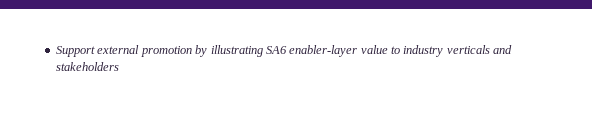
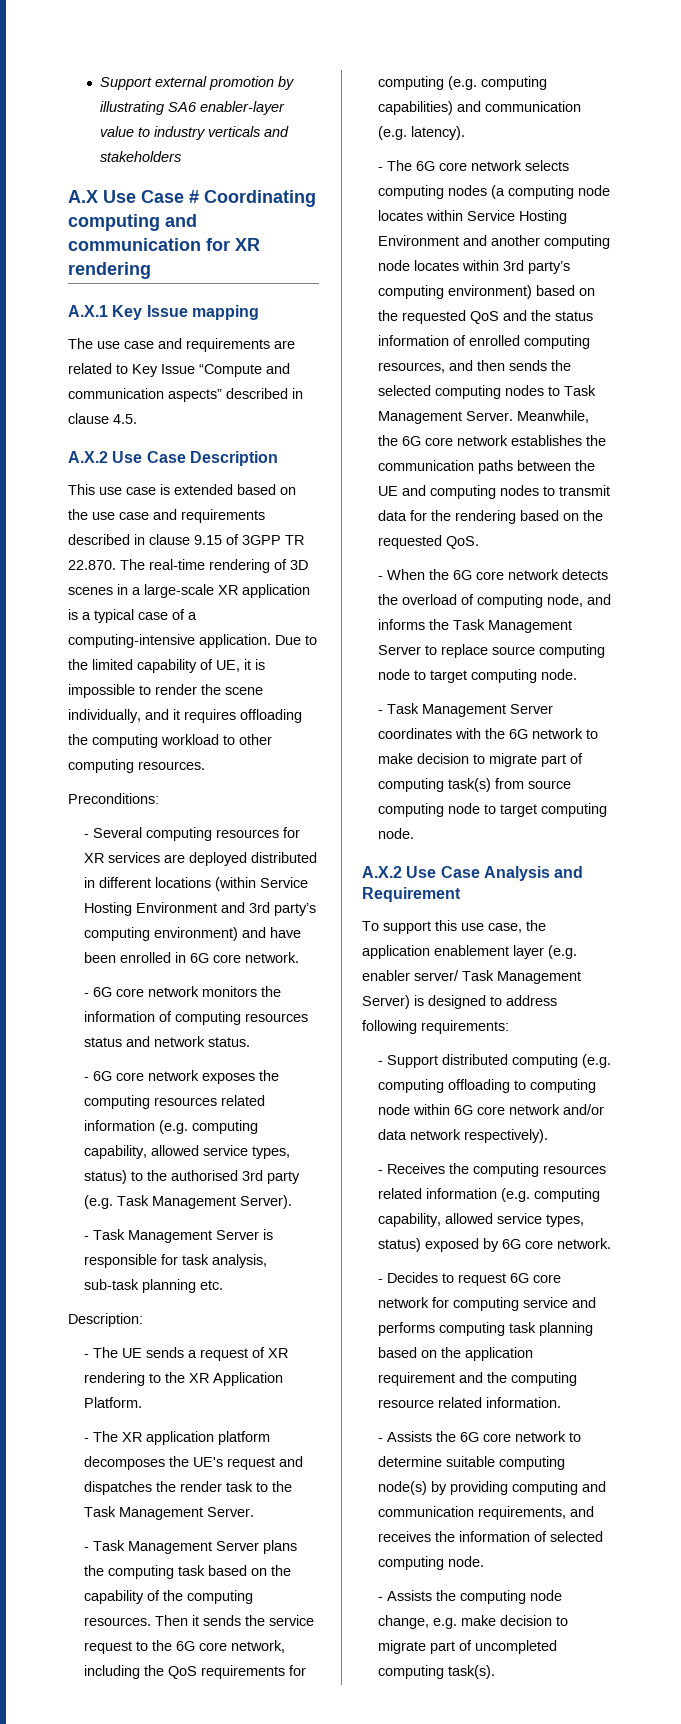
(120, 66) none -> [68,190,316,207] [68,214,197,231] [68,238,260,251] [68,262,151,279] [68,305,259,320] [68,338,295,352] [68,363,290,377] [68,388,303,402] [68,413,137,424] [68,451,278,466] [68,484,296,495] [68,509,265,523] [68,534,304,545] [68,559,308,573] [68,584,310,598] [68,609,197,623] [68,634,317,648] [68,659,265,673] [68,684,263,698] [68,709,302,723] [68,734,272,748] [68,759,205,773] [68,793,159,804] [84,827,301,841] [84,852,318,866] [84,877,309,891] [84,902,317,916] [84,927,302,941] [84,952,300,963] [84,986,282,997] [84,1011,309,1025] [84,1036,251,1047] [84,1070,280,1084] [84,1095,266,1109] [84,1120,259,1134] [84,1145,291,1159] [84,1170,301,1184] [84,1195,293,1209] [84,1229,274,1243] [84,1254,268,1268] [84,1279,224,1293] [68,1313,143,1327] [84,1347,289,1361] [84,1372,284,1386] [84,1397,143,1408] [84,1431,271,1445] [84,1456,304,1470] [84,1481,293,1495] [84,1506,255,1520] [84,1540,298,1554] [84,1565,292,1579] [84,1590,254,1604] [84,1615,315,1626] [84,1640,286,1654] [84,1665,307,1679] [378,76,548,90] [378,101,582,115] [378,126,466,140] [378,160,570,171] [378,185,611,199] [378,210,568,224] [378,235,611,249] [378,260,571,274] [378,285,596,299] [378,310,594,324] [378,335,591,349] [378,360,572,373] [378,385,597,399] [378,410,590,424] [378,435,607,446] [378,460,596,474] [378,485,611,499] [378,510,604,524] [378,535,480,549] [378,569,609,580] [378,594,612,608] [378,619,573,633] [378,644,606,658] [378,669,578,683] [378,703,554,717] [378,728,599,739] [378,753,584,767] [378,778,572,792] [378,803,608,817] [378,828,415,839] [362,866,584,881] [362,887,461,902] [362,920,546,934] [362,945,577,959] [362,970,581,984] [362,995,557,1009] [362,1020,509,1034] [378,1054,612,1068] [378,1079,597,1093] [378,1104,605,1115] [378,1129,549,1143] [378,1163,607,1177] [378,1188,601,1202] [378,1213,585,1227] [378,1238,612,1252] [378,1272,562,1286] [378,1297,597,1311] [378,1322,594,1336] [378,1347,534,1361] [378,1372,578,1386] [378,1397,562,1408] [378,1431,582,1442] [378,1456,566,1470] [378,1481,607,1495] [378,1506,595,1520] [378,1531,604,1542] [378,1556,485,1570] [378,1590,563,1604] [378,1615,569,1629] [378,1640,558,1654] [378,1665,496,1679] // A.X Use Case # Coordinating computing and communication for XR rendering // A.X.1 Key Issue mapping // The use case and requirements are related to Key Issue “Compute and communication aspects” described in clause 4.5. // A.X.2 Use Case Description // This use case is extended based on the use case and requirements described in clause 9.15 of 3GPP TR 22.870. The real-time rendering of 3D scenes in a large-scale XR application is a typical case of a computing-intensive application. Due to the limited capability of UE, it is impossible to render the scene individually, and it requires offloading the computing workload to other computing resources. // Preconditions: // - Several computing resources for XR services are deployed distributed in different locations (within Service Hosting Environment and 3rd party’s computing environment) and have been enrolled in 6G core network. // - 6G core network monitors the information of computing resources status and network status. // - 6G core network exposes the computing resources related information (e.g. computing capability, allowed service types, status) to the authorised 3rd party (e.g. Task Management Server). // - Task Management Server is responsible for task analysis, sub-task planning etc. // Description: // - The UE sends a request of XR rendering to the XR Application Platform. // - The XR application platform decomposes the UE's request and dispatches the render task to the Task Management Server. // - Task Management Server plans the computing task based on the capability of the computing resources. Then it sends the service request to the 6G core network, including the QoS requirements for computing (e.g. computing capabilities) and communication (e.g. latency). // - The 6G core network selects computing nodes (a computing node locates within Service Hosting Environment and another computing node locates within 3rd party’s computing environment) based on the requested QoS and the status information of enrolled computing resources, and then sends the selected computing nodes to Task Management Server. Meanwhile, the 6G core network establishes the communication paths between the UE and computing nodes to transmit data for the rendering based on the requested QoS. // - When the 6G core network detects the overload of computing node, and informs the Task Management Server to replace source computing node to target computing node. // - Task Management Server coordinates with the 6G network to make decision to migrate part of computing task(s) from source computing node to target computing node. // A.X.2 Use Case Analysis and Requirement // To support this use case, the application enablement layer (e.g. enabler server/ Task Management Server) is designed to address following requirements: // - Support distributed computing (e.g. computing offloading to computing node within 6G core network and/or data network respectively). // - Receives the computing resources related information (e.g. computing capability, allowed service types, status) exposed by 6G core network. // - Decides to request 6G core network for computing service and performs computing task planning based on the application requirement and the computing resource related information. // - Assists the 6G core network to determine suitable computing node(s) by providing computing and communication requirements, and receives the information of selected computing node. // - Assists the computing node change, e.g. make decision to migrate part of uncompleted computing task(s).

